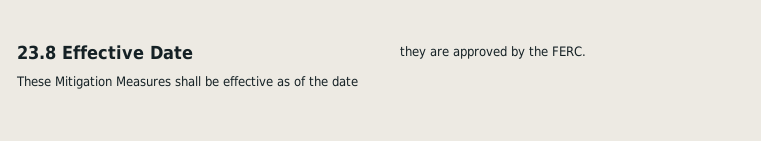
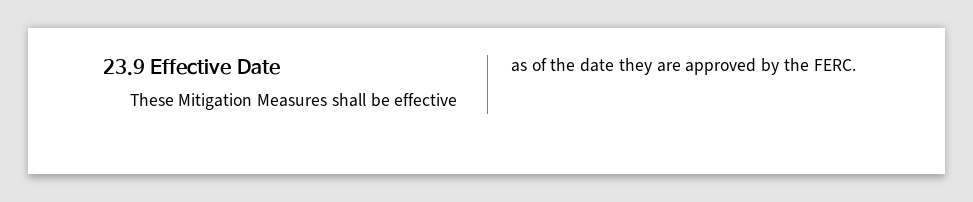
[17,45,56,60] 23.8 -> [103,59,145,76] 23.9

